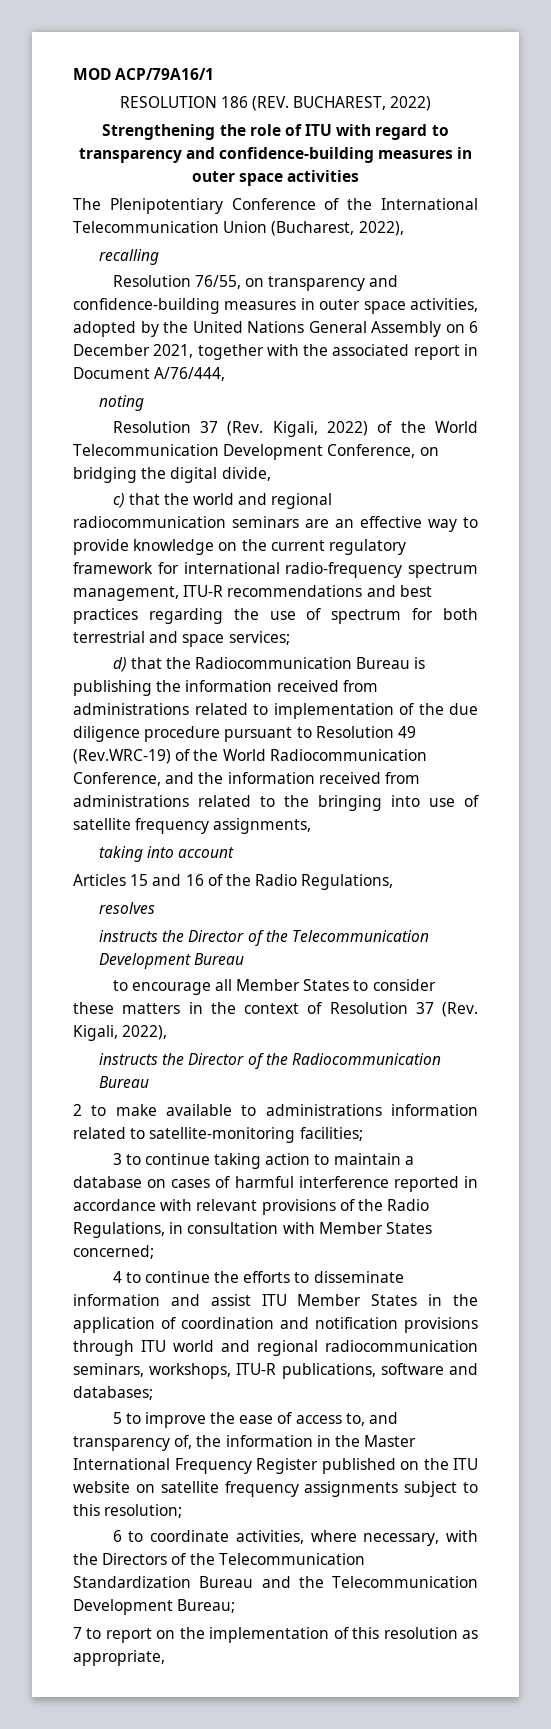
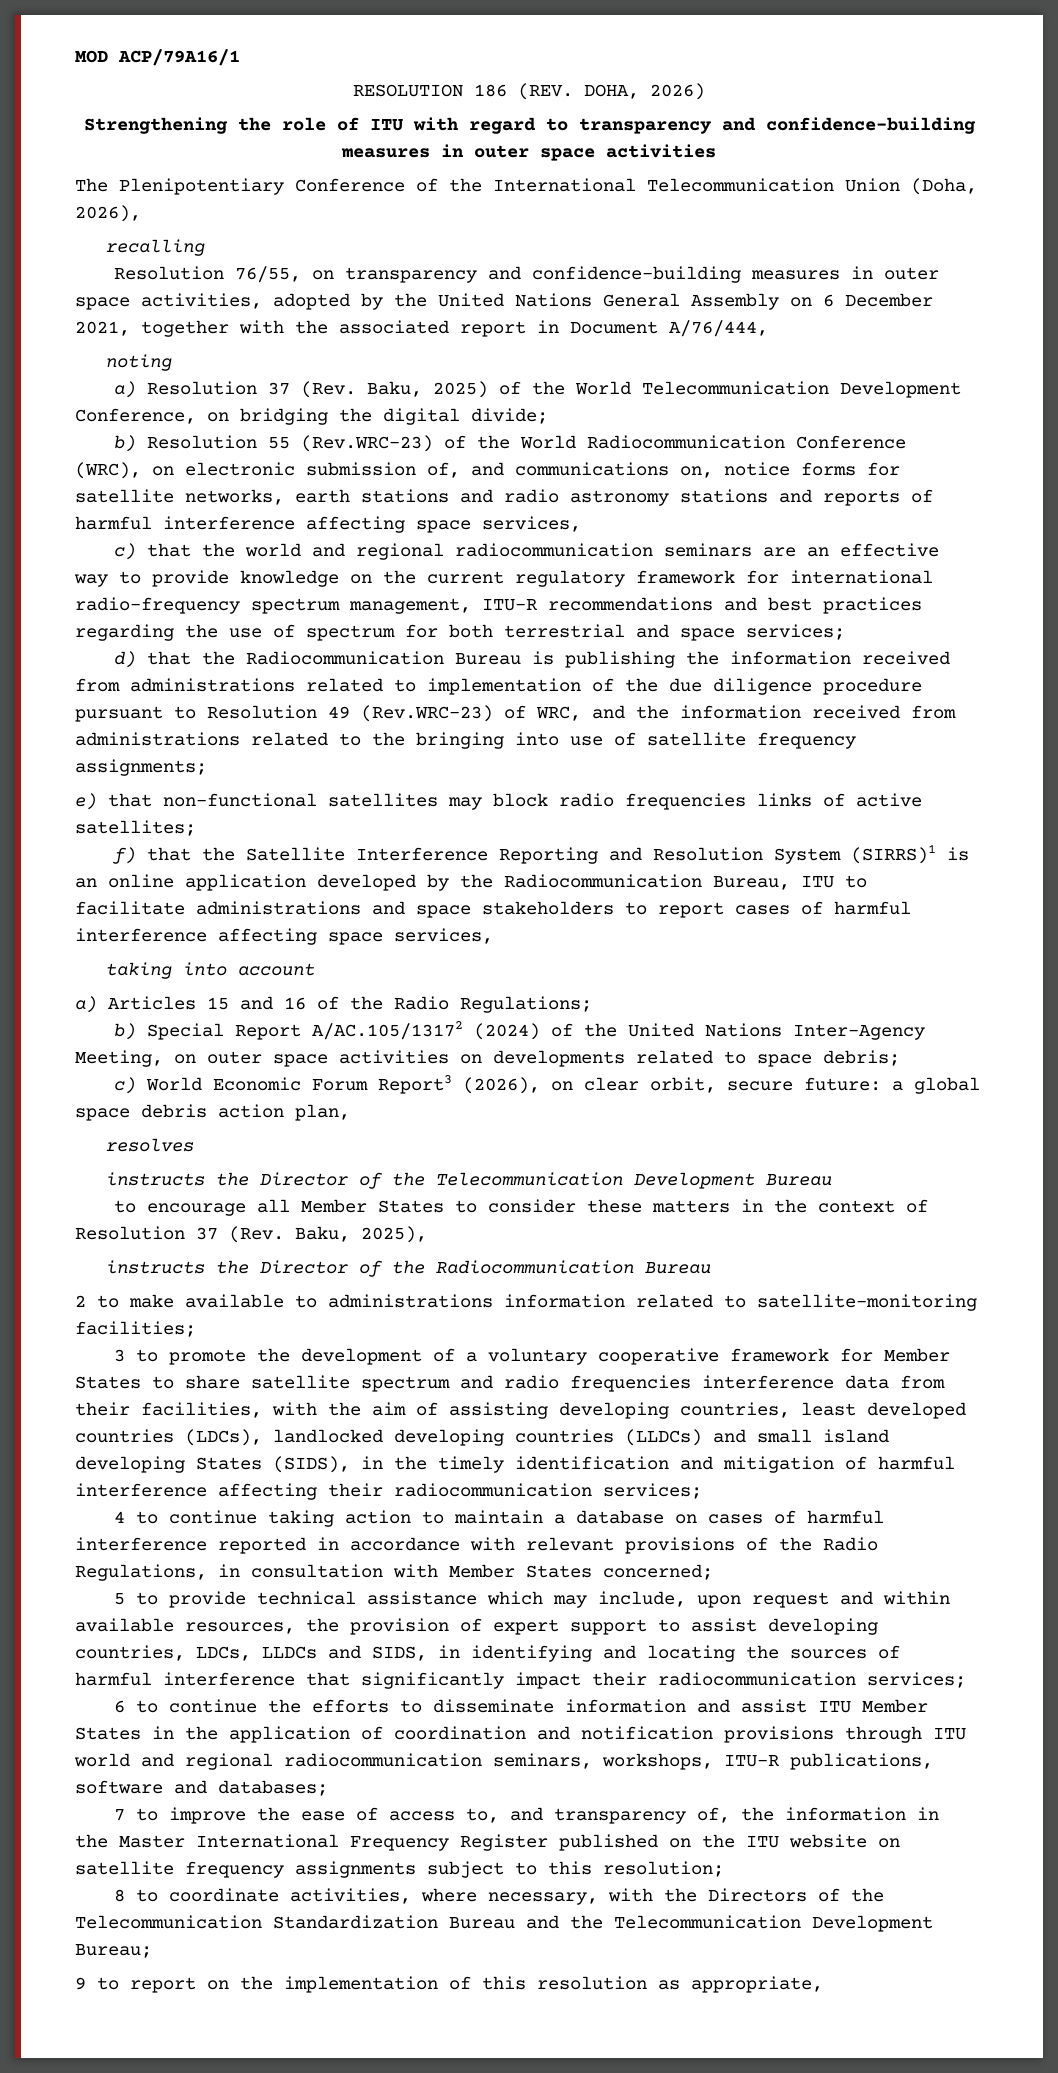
[293,96,432,111] BUCHAREST, 2022) -> [584,83,705,100] DOHA, 2026)
[271,221,404,236] (Bucharest, 2022), -> [911,178,977,195] [75,205,141,222] (Doha, 2026),
[112,421,368,437] Resolution 37 (Rev. Kigali, 2022) -> [114,381,489,398] a) Resolution 37 (Rev. Baku, 2025)
[221,467,271,481] divide, -> [471,408,548,424] [114,435,907,452] [75,462,900,479] [75,489,933,506] [75,516,581,533] divide; // b) Resolution 55 (Rev.WRC-23) of the World Radiocommunication Conference (WRC), on electronic submission of, and communications on, notice forms for satellite networks, earth stations and radio astronomy stations and reports of harmful interference affecting space services,
[73,749,427,764] [73,772,161,786] (Rev.WRC-19) of the World Radiocommunication Conference, -> [361,705,581,722] (Rev.WRC-23) of WRC,
[213,818,312,834] assignments, -> [75,759,207,776] [75,793,922,810] [75,820,196,836] [112,844,970,864] [75,874,867,891] [75,901,911,918] [75,928,493,945] assignments; // e) that non-functional satellites may block radio frequencies links of active satellites; // f) that the Satellite Interference Reporting and Resolution System (SIRRS)1 is an online application developed by the Radiocommunication Bureau, ITU to facilitate administrations and space stakeholders to report cases of harmful interference affecting space services,
(235, 852) none -> [75,996,97,1013] a)
[301,874,394,890] Regulations, -> [460,996,592,1013] [114,1021,926,1040] [75,1050,900,1067] [114,1075,981,1094] [75,1104,350,1121] Regulations; // b) Special Report A/AC.105/13172 (2024) of the United Nations Inter-Agency Meeting, on outer space activities on developments related to space debris; // c) World Economic Forum Report3 (2026), on clear orbit, secure future: a global space debris action plan,
[73,1025,168,1041] Kigali, 2022), -> [295,1226,427,1243] Baku, 2025),
(141, 1159) none -> [169,1348,951,1365] [75,1375,945,1392] [75,1402,966,1419] [75,1429,889,1446] [75,1456,955,1473] [75,1483,702,1500] [114,1511,159,1524] promote the development of a voluntary cooperative framework for Member States to share satellite spectrum and radio frequencies interference data from their facilities, with the aim of assisting developing countries, least developed countries (LDCs), landlocked developing countries (LLDCs) and small island developing States (SIDS), in the timely identification and mitigation of harmful interference affecting their radiocommunication services; // 4 to
[112,1271,122,1283] 4 -> [114,1591,951,1608] [75,1618,878,1635] [75,1645,900,1662] [75,1672,966,1689] [114,1700,126,1713] 5 to provide technical assistance which may include, upon request and within available resources, the provision of expert support to assist developing countries, LDCs, LLDCs and SIDS, in identifying and locating the sources of harmful interference that significantly impact their radiocommunication services; // 6
[112,1412,122,1424] 5 -> [114,1809,126,1821] 7
[112,1530,122,1542] 6 -> [114,1889,126,1902] 8
[73,1627,82,1639] 7 -> [75,1977,86,1990] 9

